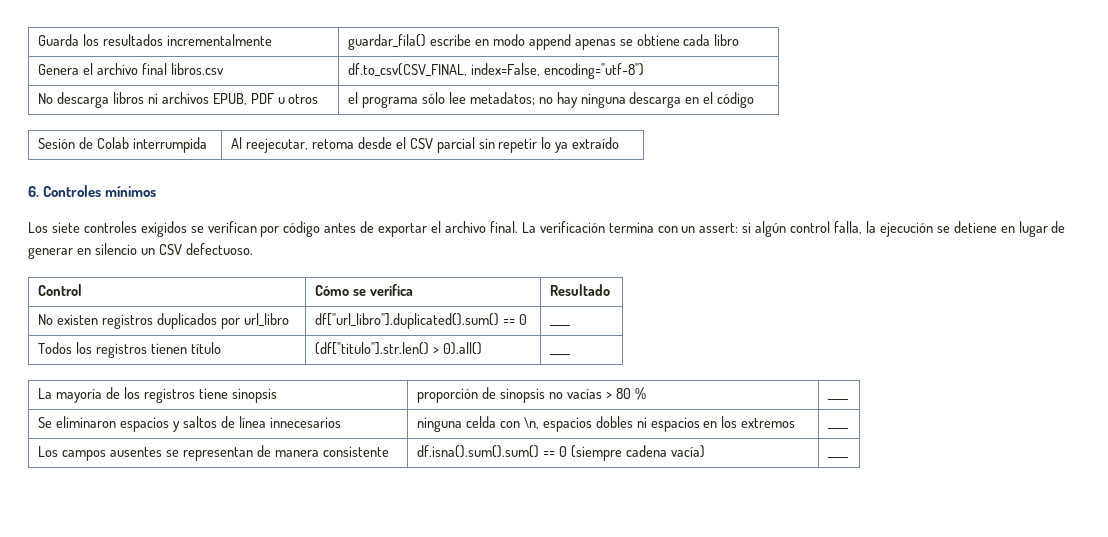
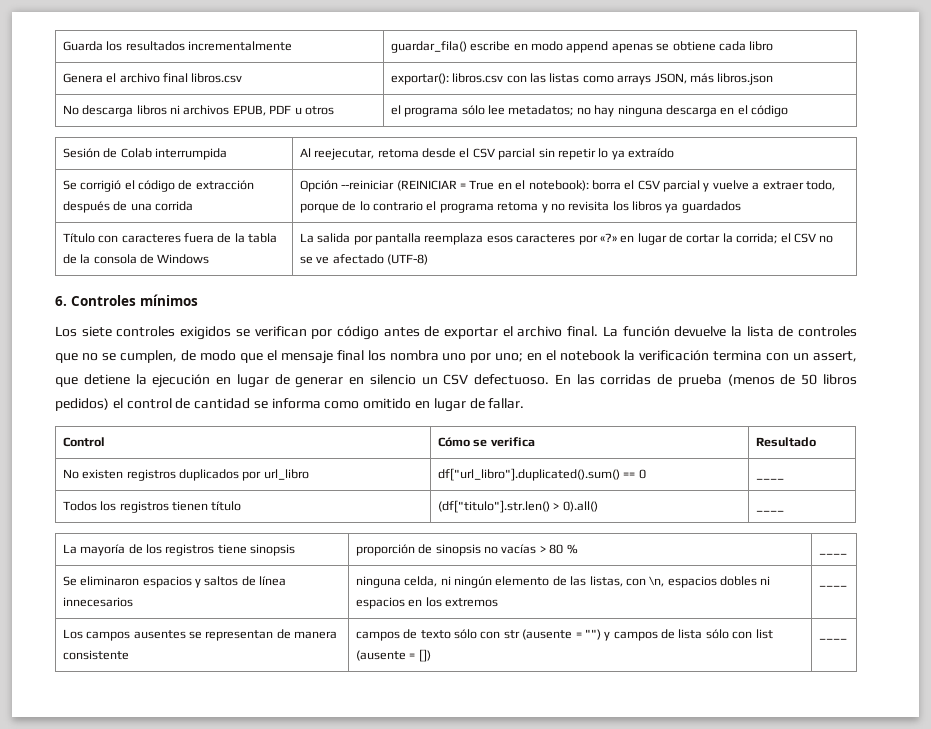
[348,63,644,79] df.to_csv(CSV_FINAL, index=False, encoding="utf-8") -> [390,73,774,85] exportar(): libros.csv con las listas como arrays JSON, más libros.json
(620, 143) none -> [62,180,254,192] [62,201,194,213] [299,180,835,192] [299,201,741,213] [62,233,278,243] [62,254,210,264] [299,233,834,245] [299,254,429,265] // Se corrigió el código de extracción después de una corrida | Opción --reiniciar (REINICIAR = True en el notebook): borra el CSV parcial y vuelve a extraer todo, porque de lo contrario el programa retoma y no revisita los libros ya guardados // Título con caracteres fuera de la tabla de la consola de Windows | La salida por pantalla reemplaza esos caracteres por «?» en lugar de cortar la corrida; el CSV no se ve afectado (UTF-8)
[539,221,997,237] verificación termina con un assert: si algún control falla, la ejecución se detiene -> [622,326,858,337] [55,350,857,364] [55,374,211,388] función devuelve la lista de controles que no se cumplen, de modo que el mensaje final los nombra uno por uno; en el notebook la verificación termina con un assert, que detiene la ejecución
(253, 249) none -> [554,374,858,387] [55,398,525,412] En las corridas de prueba (menos de 50 libros pedidos) el control de cantidad se informa como omitido en lugar de fallar.
[466,416,497,428] celda -> [404,576,623,588] celda, ni ningún elemento de las listas,
[417,445,705,461] df.isna().sum().sum() == 0 (siempre cadena vacía) -> [355,629,773,641] [355,649,431,662] campos de texto sólo con str (ausente = "") y campos de lista sólo con list (ausente = [])

